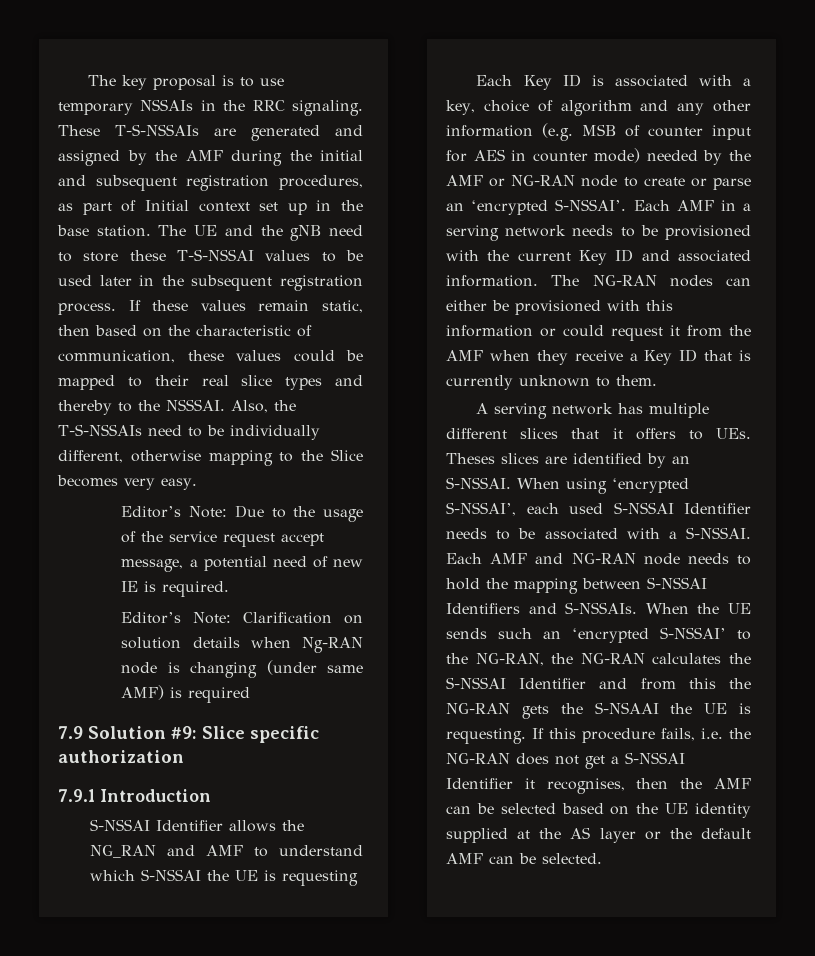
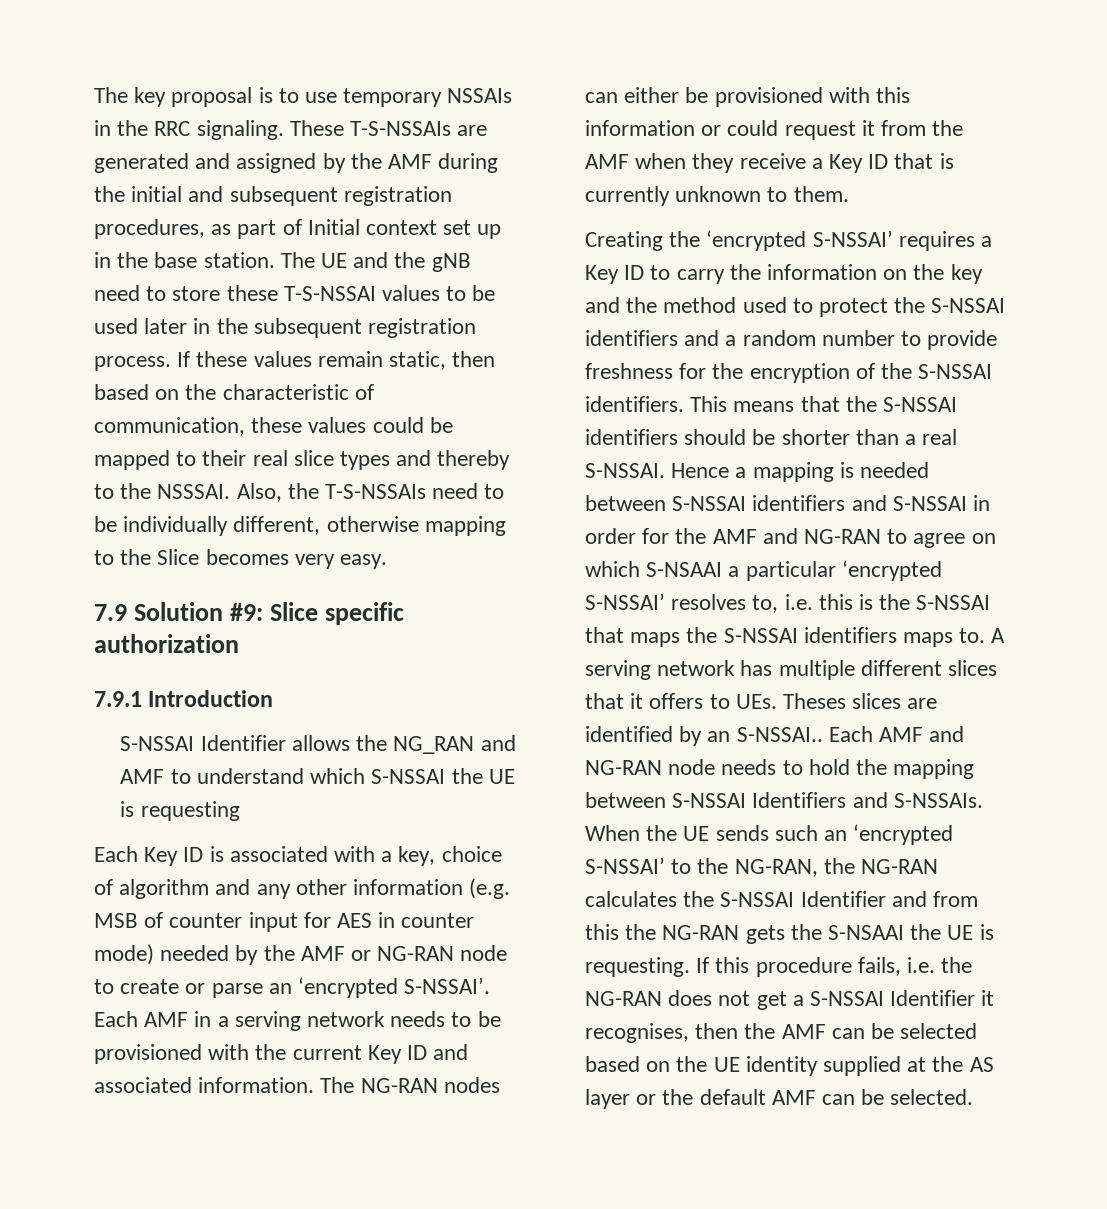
[121,505,363,522] [121,531,325,547] [121,556,363,572] [121,581,230,597] [121,612,363,624] [121,637,363,653] [121,660,363,678] [121,685,251,703] // Editor’s Note: Due to the usage of the service request accept message, a potential need of new IE is required. // Editor’s Note: Clarification on solution details when Ng-RAN node is changing (under same AMF) is required -> (388, 561) none
(657, 380) none -> [585,230,993,251] [585,264,983,284] [585,297,1006,317] [585,330,998,350] [585,363,993,383] [585,396,958,412] [585,429,958,445] [585,462,930,482] [585,495,991,511] [585,528,996,548] [585,560,942,581] [585,593,991,613] [585,627,986,647] Creating the ‘encrypted S-NSSAI’ requires a Key ID to carry the information on the key and the method used to protect the S-NSSAI identifiers and a random number to provide freshness for the encryption of the S-NSSAI identifiers. This means that the S-NSSAI identifiers should be shorter than a real S-NSSAI. Hence a mapping is needed between S-NSSAI identifiers and S-NSSAI in order for the AMF and NG-RAN to agree on which S-NSAAI a particular ‘encrypted S-NSSAI’ resolves to, i.e. this is the S-NSSAI that maps the S-NSSAI identifiers maps to.
[446,477,689,494] [446,502,751,516] [446,527,751,540] S-NSSAI. When using ‘encrypted S-NSSAI’, each used S-NSSAI Identifier needs to be associated with a S-NSSAI. -> [736,727,823,742] S-NSSAI..

